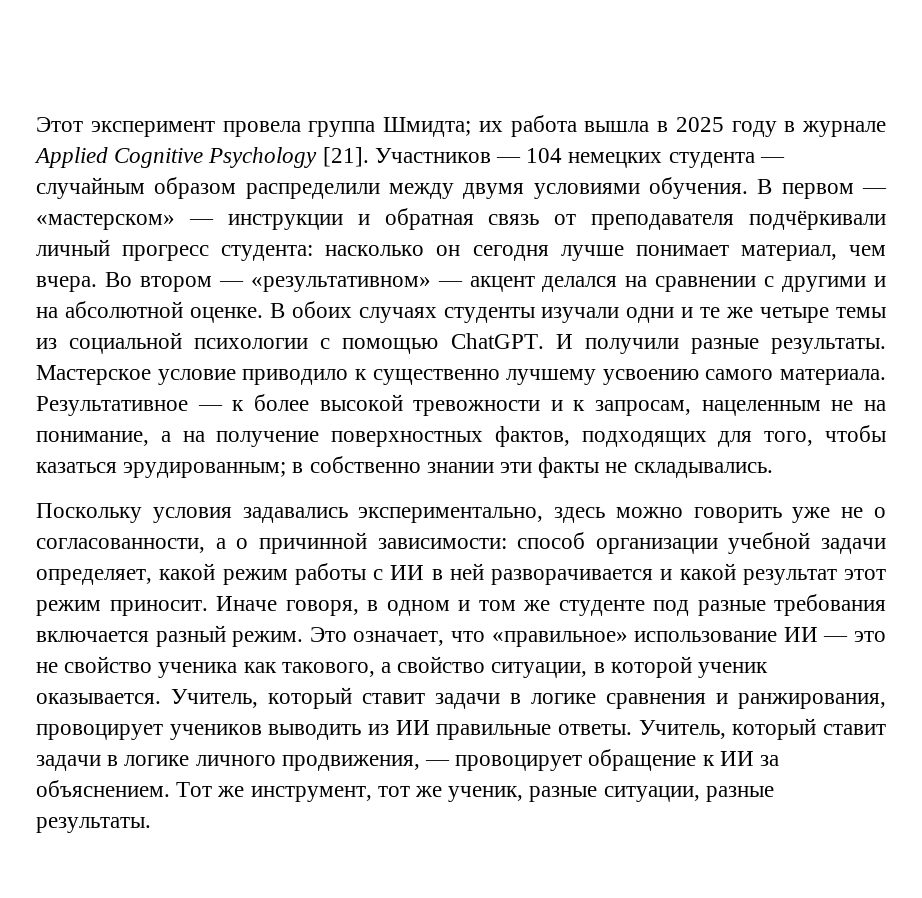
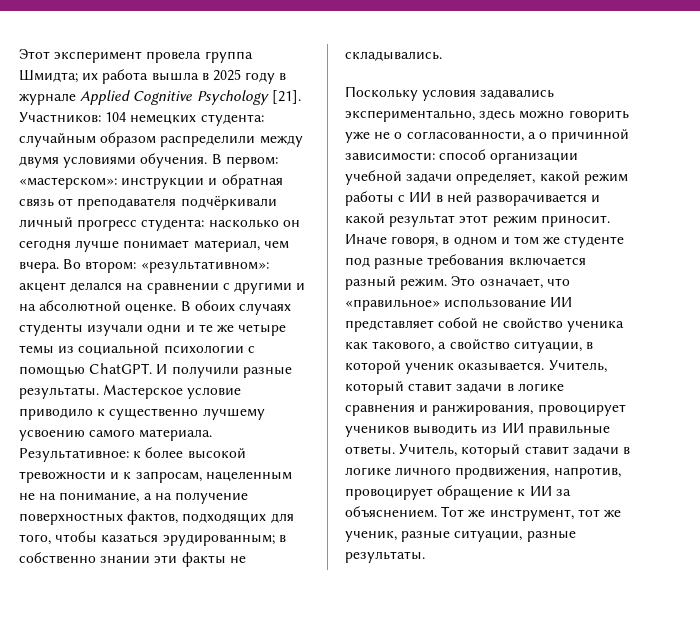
[374,148,785,168] Участников — 104 немецких студента — -> [19,112,264,126] Участников: 104 немецких студента:
[781,183,887,199] [36,214,214,230] первом — «мастерском» — -> [225,156,278,168] [19,177,117,189] первом: «мастерском»:
[139,276,463,292] втором — «результативном» — -> [85,261,269,273] втором: «результативном»:
[36,396,223,416] Результативное — -> [19,448,129,462] Результативное:
[823,631,887,642] — это -> [345,317,479,332] представляет собой
[425,760,451,766] — -> [553,467,621,479] напротив,

